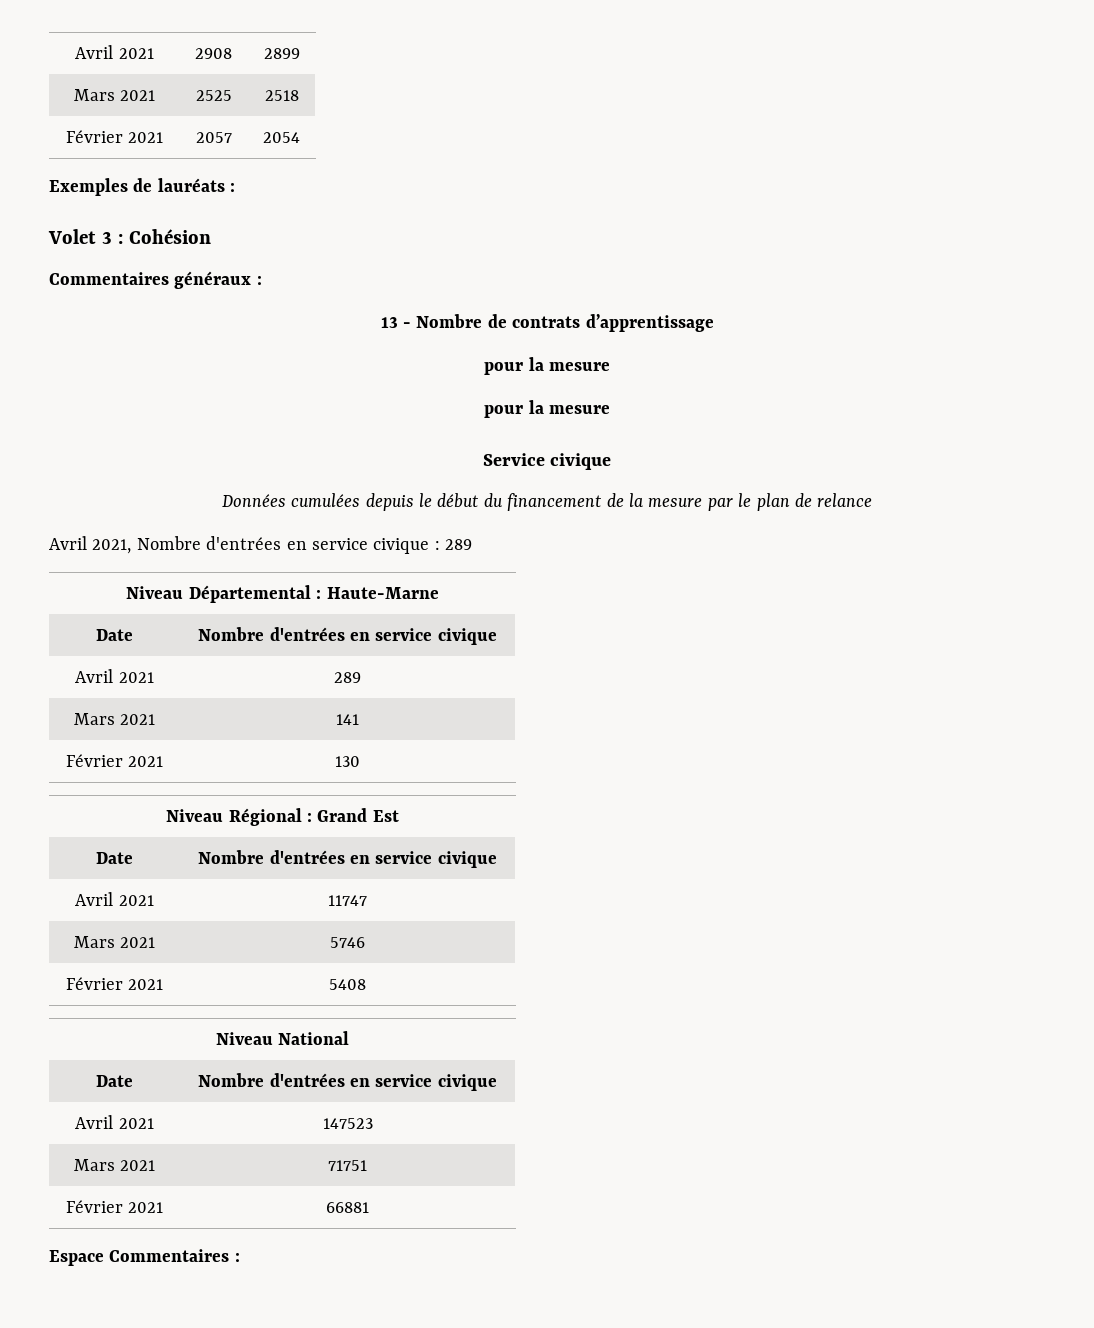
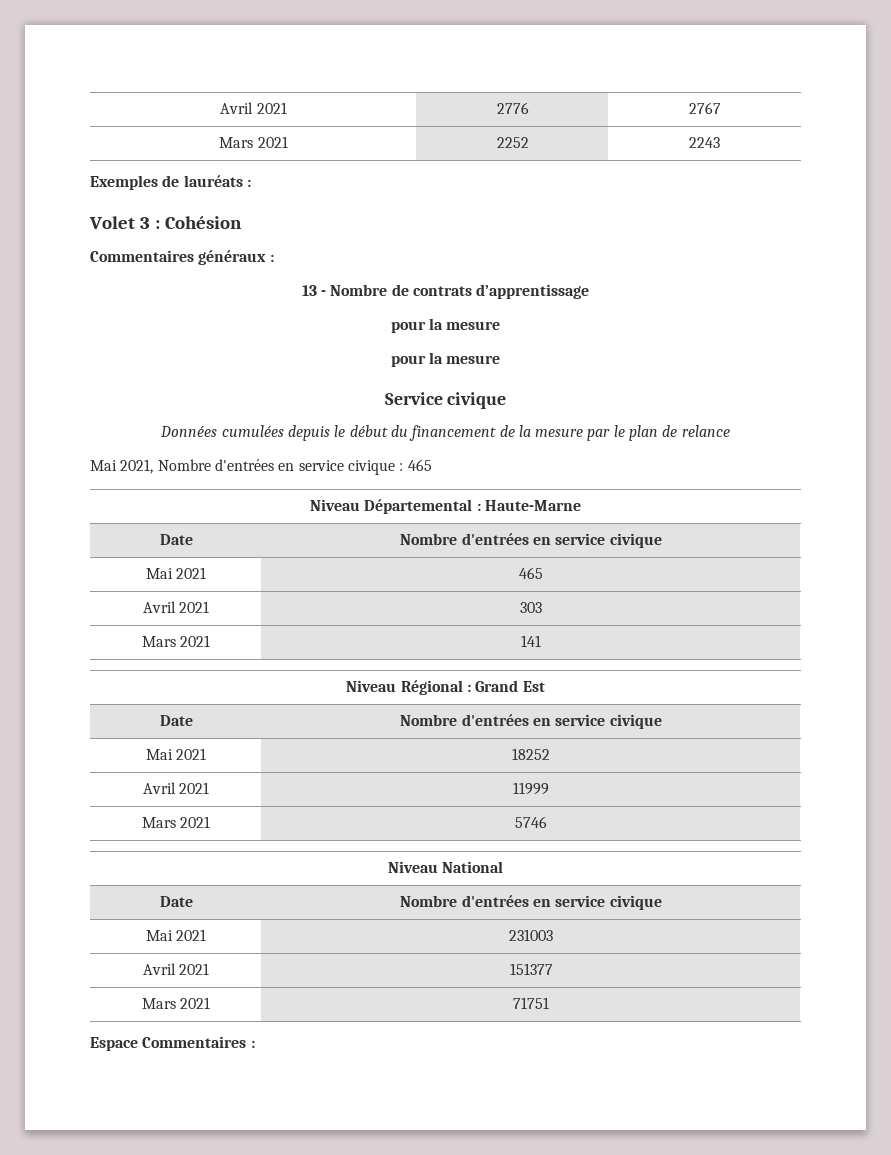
[75,45,154,59] [195,48,232,59] [263,48,300,59] [73,89,156,101] [195,90,232,101] [264,90,299,101] [65,130,164,143] [195,132,232,143] [263,132,300,143] Avril 2021 | 2908 | 2899 // Mars 2021 | 2525 | 2518 // Février 2021 | 2057 | 2054 -> [220,102,287,114] [496,102,529,114] [688,102,721,114] [219,136,288,148] [496,137,529,148] [689,137,720,148] Avril 2021 | 2776 | 2767 // Mars 2021 | 2252 | 2243
[49,536,87,550] Avril -> [90,460,117,471] Mai
[445,539,473,550] 289 -> [407,459,432,471] 465
[75,669,154,683] [334,672,361,683] // Avril 2021 | 289 -> [145,567,207,579] [519,567,543,579] [142,601,210,613] [520,602,542,613] // Mai 2021 | 465 // Avril 2021 | 303
[65,754,164,767] [335,756,360,767] // Février 2021 | 130 -> (541, 641) none
[75,892,154,906] [328,895,367,906] // Avril 2021 | 11747 -> [145,748,207,760] [512,748,550,760] [142,782,210,794] [513,782,549,795] // Mai 2021 | 18252 // Avril 2021 | 11999
[65,977,164,990] [329,979,366,990] // Février 2021 | 5408 -> (547, 822) none
[75,1115,154,1129] [322,1118,373,1129] // Avril 2021 | 147523 -> [145,929,207,941] [509,929,553,941] [142,963,210,975] [509,963,553,975] // Mai 2021 | 231003 // Avril 2021 | 151377
[65,1200,164,1213] [326,1202,369,1213] // Février 2021 | 66881 -> (549, 1003) none

